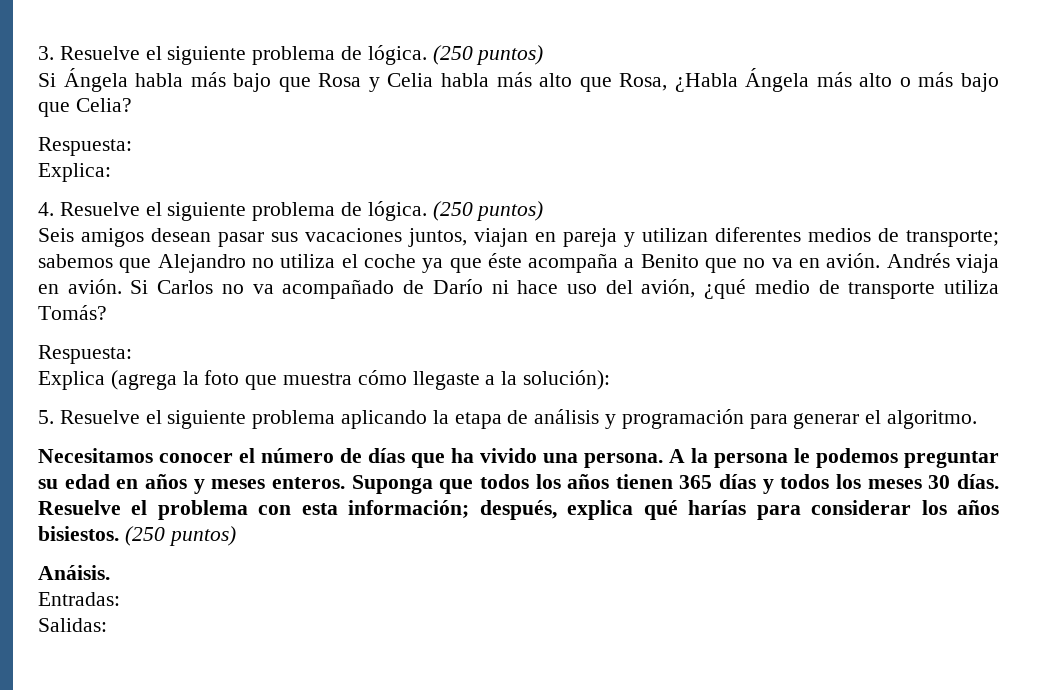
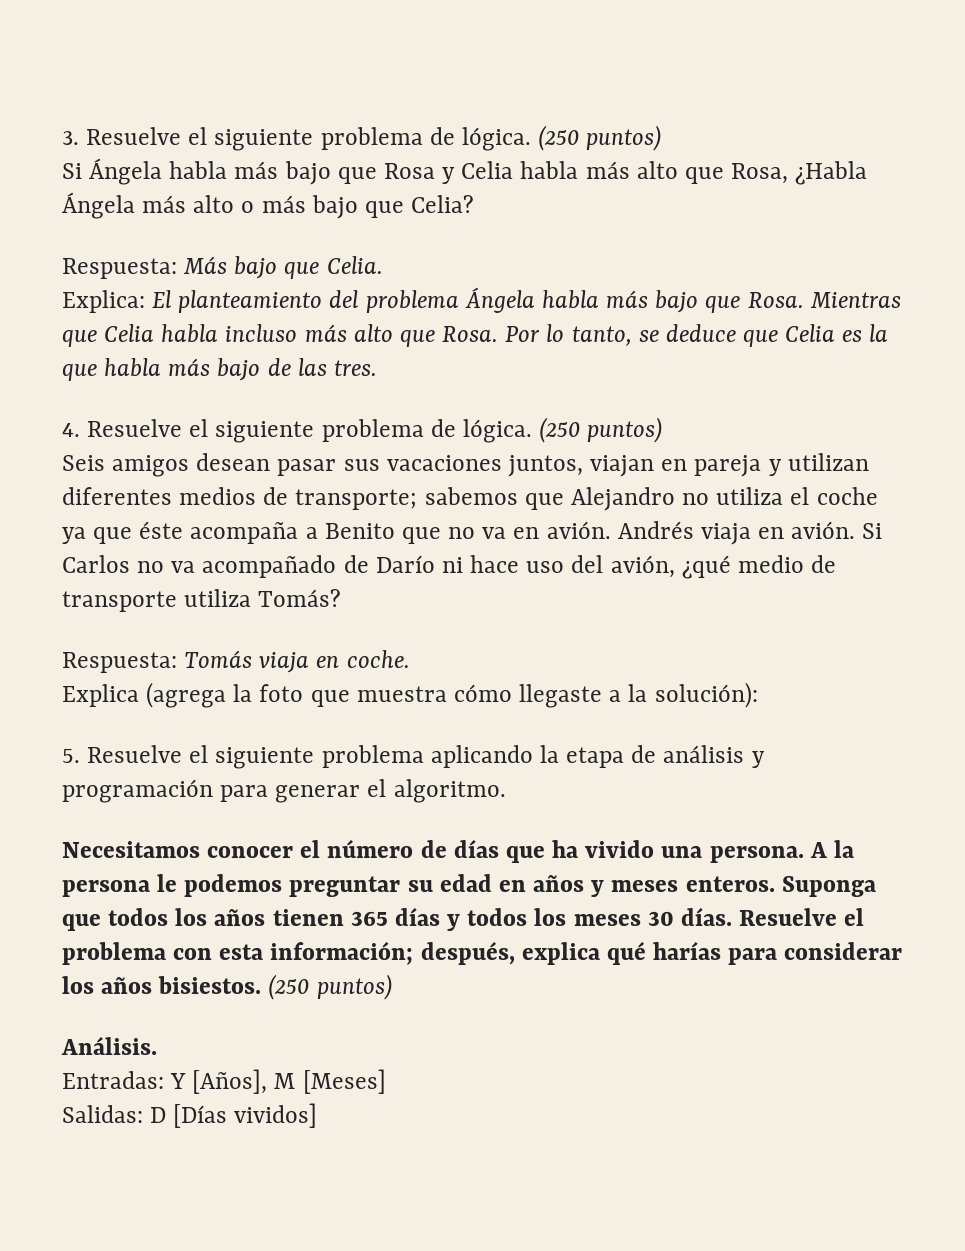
[38,163,111,182] // Explica: -> [183,256,383,279] [62,287,901,313] [62,324,889,347] [62,358,377,381] Más bajo que Celia. // Explica: El planteamiento del problema Ángela habla más bajo que Rosa. Mientras que Celia habla incluso más alto que Rosa. Por lo tanto, se deduce que Celia es la que habla más bajo de las tres.
(132, 354) none -> [184,650,410,673] Tomás viaja en coche.
[38,565,110,580] Anáisis. -> [61,1036,157,1055] Análisis.
[38,618,107,632] // Salidas: -> [170,1069,386,1094] [62,1103,318,1128] Y [Años], M [Meses] // Salidas: D [Días vividos]

